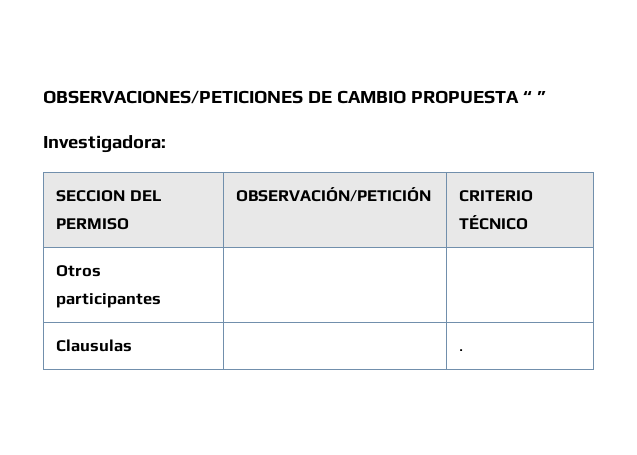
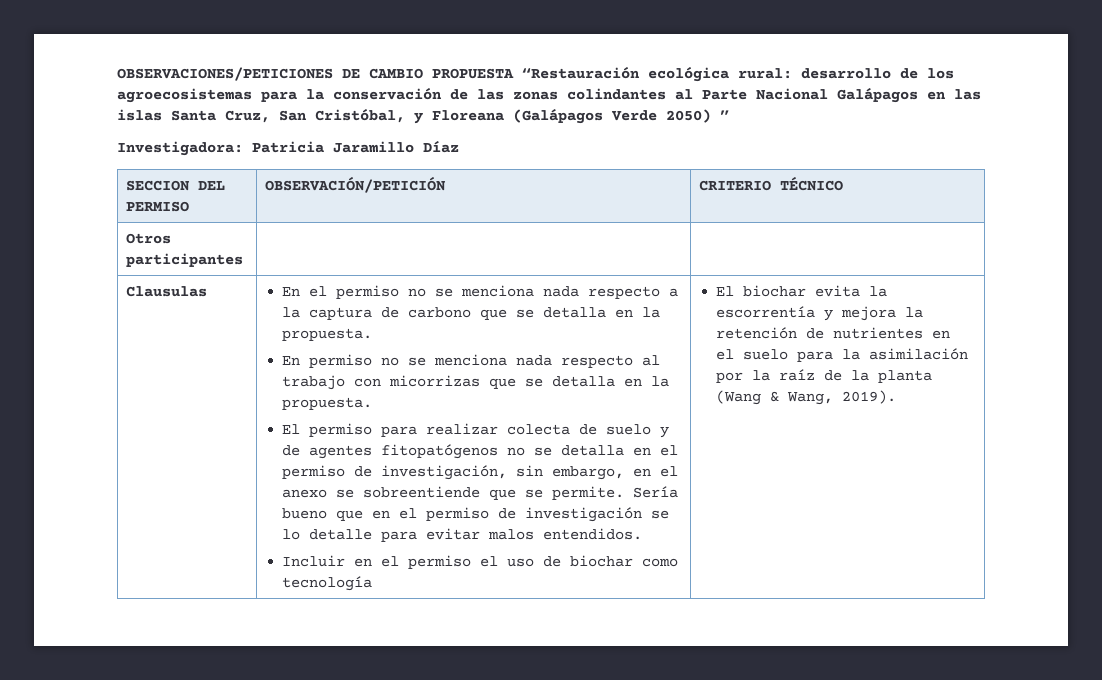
[522,91,532,103] “ -> [522,66,954,82] [117,87,981,103] [117,108,711,124] “Restauración ecológica rural: desarrollo de los agroecosistemas para la conservación de las zonas colindantes al Parte Nacional Galápagos en las islas Santa Cruz, San Cristóbal, y Floreana (Galápagos Verde 2050)
(166, 144) none -> [252,140,459,153] Patricia Jaramillo Díaz
[459,349,464,351] | . -> [281,285,678,299] [281,307,660,320] [281,328,372,341] [281,354,660,368] [281,375,669,390] [281,397,372,410] [281,423,669,438] [281,444,678,459] [281,465,678,480] [281,486,678,500] [281,507,669,522] [281,528,642,542] [281,555,678,569] [281,576,372,591] [715,285,887,297] [715,306,923,321] [715,327,950,339] [715,348,968,362] [715,369,932,383] [715,390,896,405] En el permiso no se menciona nada respecto a la captura de carbono que se detalla en la propuesta. // En permiso no se menciona nada respecto al trabajo con micorrizas que se detalla en la propuesta. // El permiso para realizar colecta de suelo y de agentes fitopatógenos no se detalla en el permiso de investigación, sin embargo, en el anexo se sobreentiende que se permite. Sería bueno que en el permiso de investigación se lo detalle para evitar malos entendidos. // Incluir en el permiso el uso de biochar como tecnología | El biochar evita la escorrentía y mejora la retención de nutrientes en el suelo para la asimilación por la raíz de la planta (Wang & Wang, 2019).

